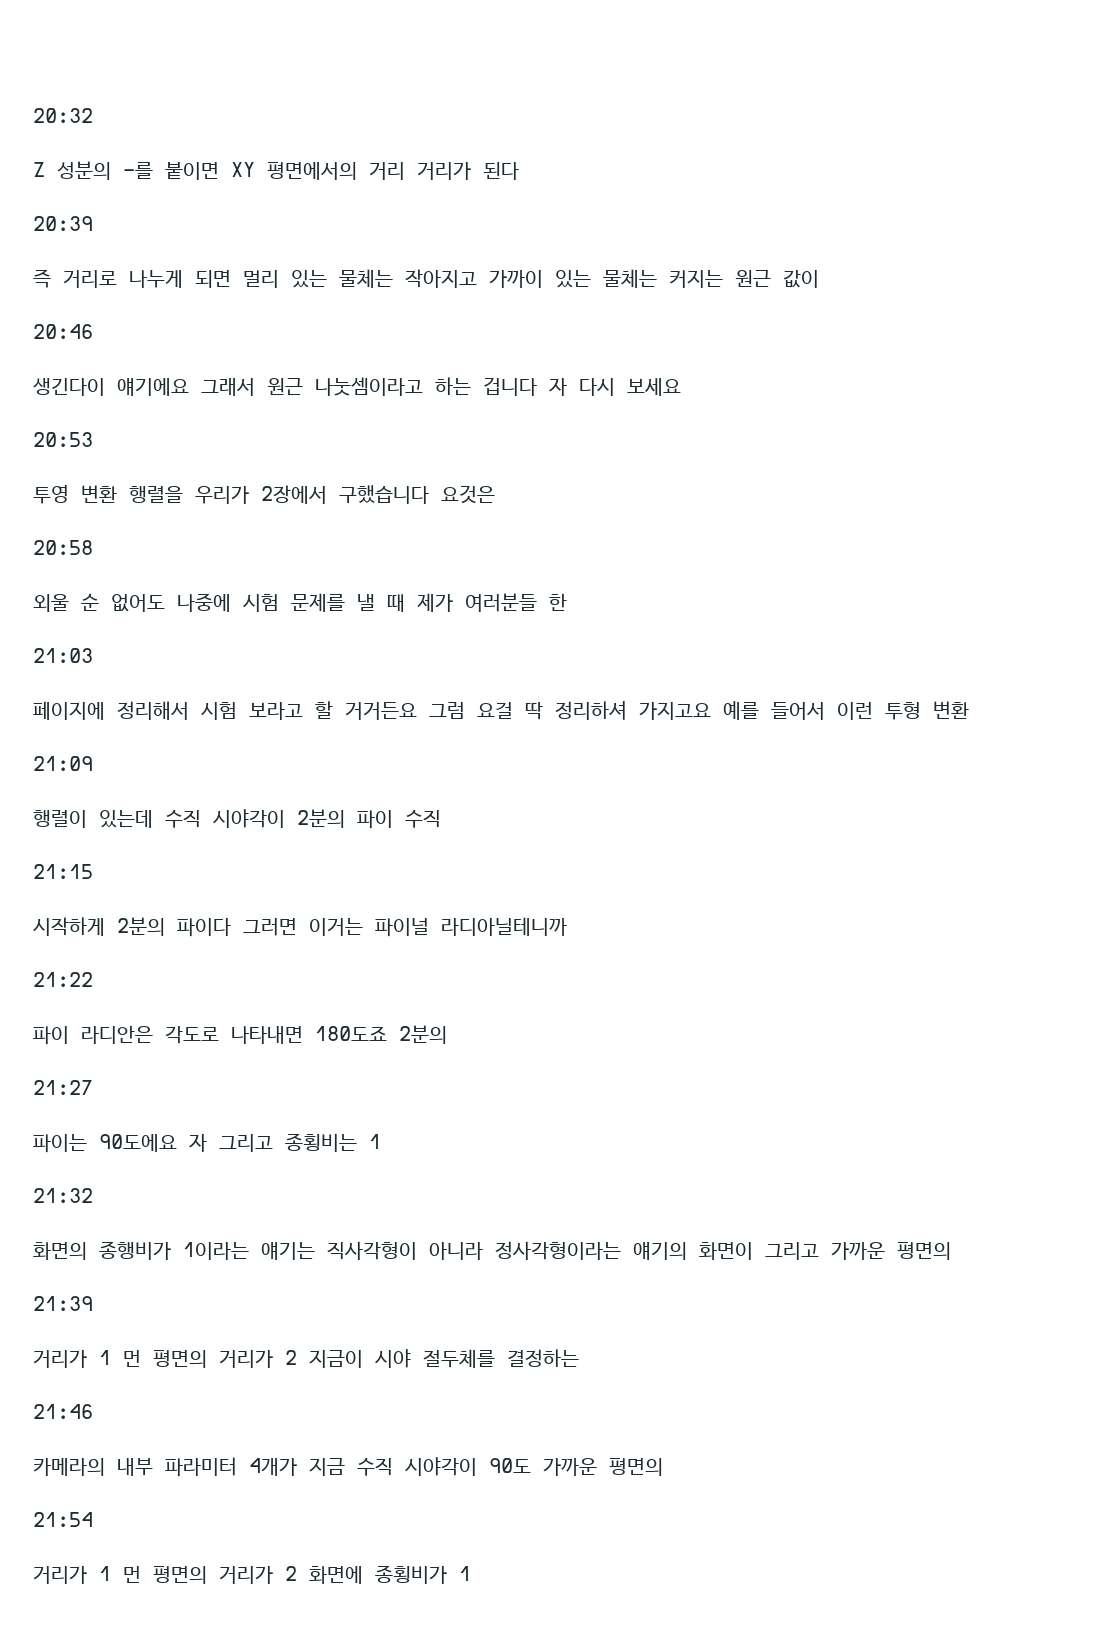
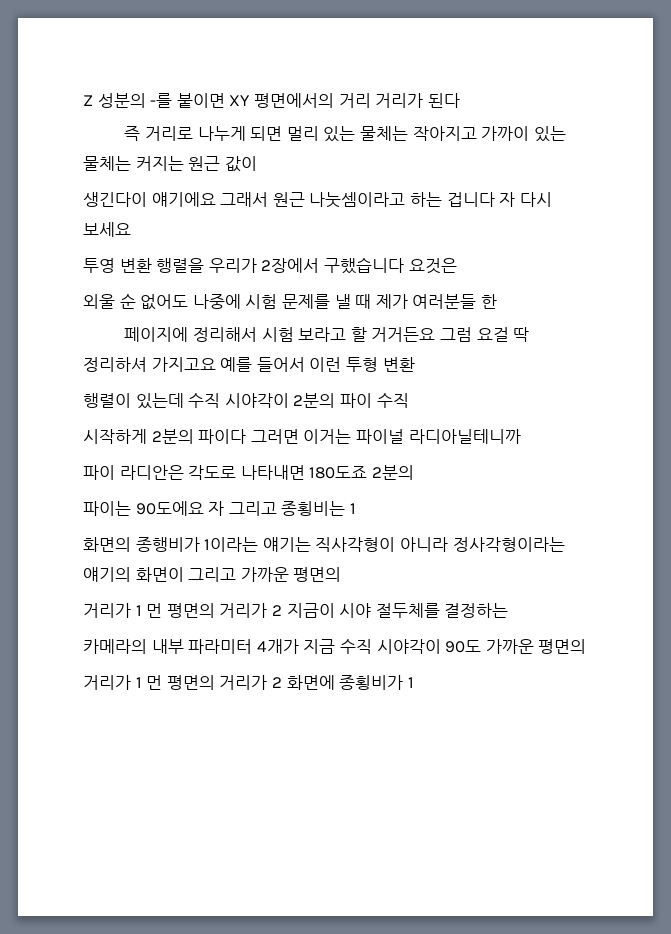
[33,108,93,123] 20:32 // -> (83, 100) none
[33,216,93,231] // 20:39 -> (460, 100) none
[33,324,93,339] // 20:46 -> (257, 164) none
[33,432,93,447] // 20:53 -> (131, 229) none
[33,540,93,555] // 20:58 -> (457, 266) none
[33,648,93,663] // 21:03 -> (497, 301) none
[33,756,93,771] // 21:09 -> (415, 364) none
[33,864,93,879] // 21:15 -> (409, 400) none
[33,972,93,987] // 21:22 -> (521, 436) none
[33,1080,93,1095] // 21:27 -> (414, 472) none
[33,1188,93,1203] // 21:32 -> (356, 508) none
[33,1296,93,1311] // 21:39 -> (342, 574) none
[33,1404,93,1419] // 21:46 -> (509, 610) none
[33,1512,93,1527] // 21:54 -> (587, 646) none

